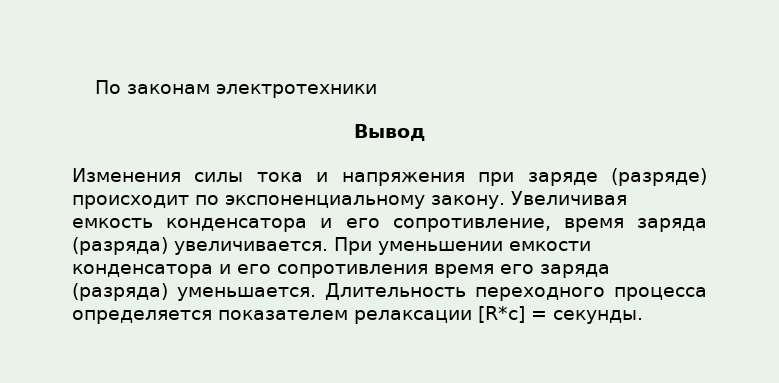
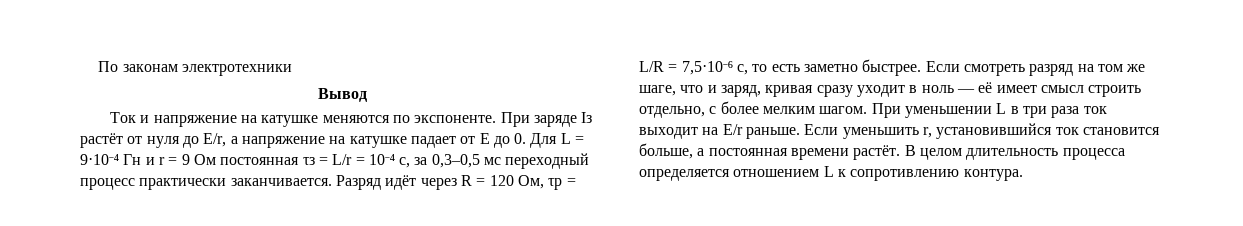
[72,168,708,186] [72,191,627,209] [72,218,708,232] [72,237,591,255] [72,264,610,278] [72,283,707,301] [72,306,643,324] Изменения силы тока и напряжения при заряде (разряде) происходит по экспоненциальному закону. Увеличивая емкость конденсатора и его сопротивление, время заряда (разряда) увеличивается. При уменьшении емкости конденсатора и его сопротивления время его заряда (разряда) уменьшается. Длительность переходного процесса определяется показателем релаксации [R*c] = секунды. -> [110,112,593,127] [80,133,585,148] [80,153,590,169] [80,175,576,190] [639,59,1146,76] [639,82,1142,97] [639,101,1107,118] [639,123,1160,139] [639,143,1125,160] [639,166,1023,181] Ток и напряжение на катушке меняются по экспоненте. При заряде Iз растёт от нуля до E/r, а напряжение на катушке падает от E до 0. Для L = 9·10⁻⁴ Гн и r = 9 Ом постоянная τз = L/r = 10⁻⁴ с, за 0,3–0,5 мс переходный процесс практически заканчивается. Разряд идёт через R = 120 Ом, τр = L/R = 7,5·10⁻⁶ с, то есть заметно быстрее. Если смотреть разряд на том же шаге, что и заряд, кривая сразу уходит в ноль — её имеет смысл строить отдельно, с более мелким шагом. При уменьшении L в три раза ток выходит на E/r раньше. Если уменьшить r, установившийся ток становится больше, а постоянная времени растёт. В целом длительность процесса определяется отношением L к сопротивлению контура.

